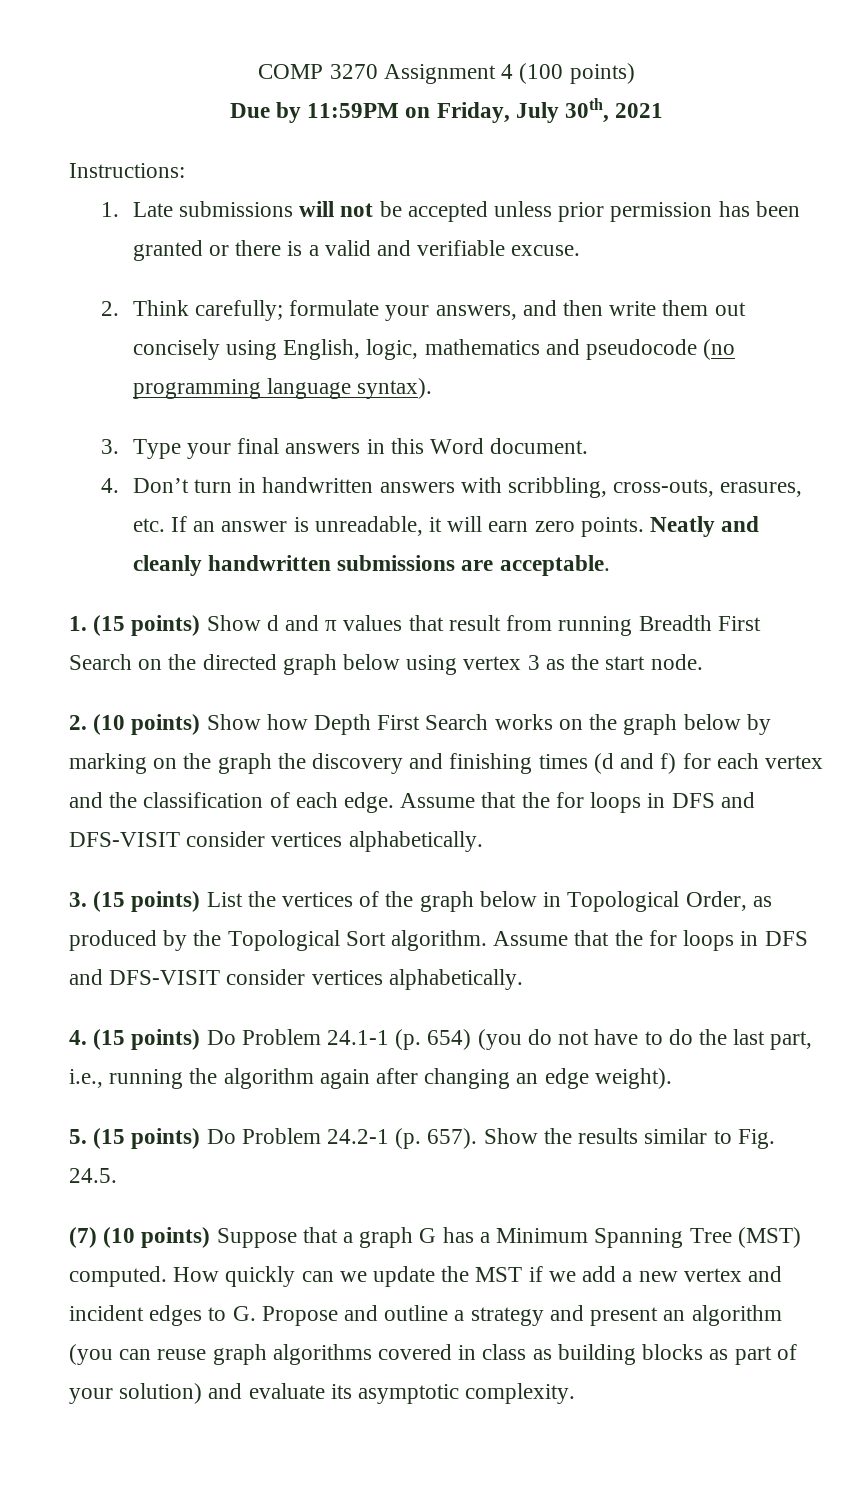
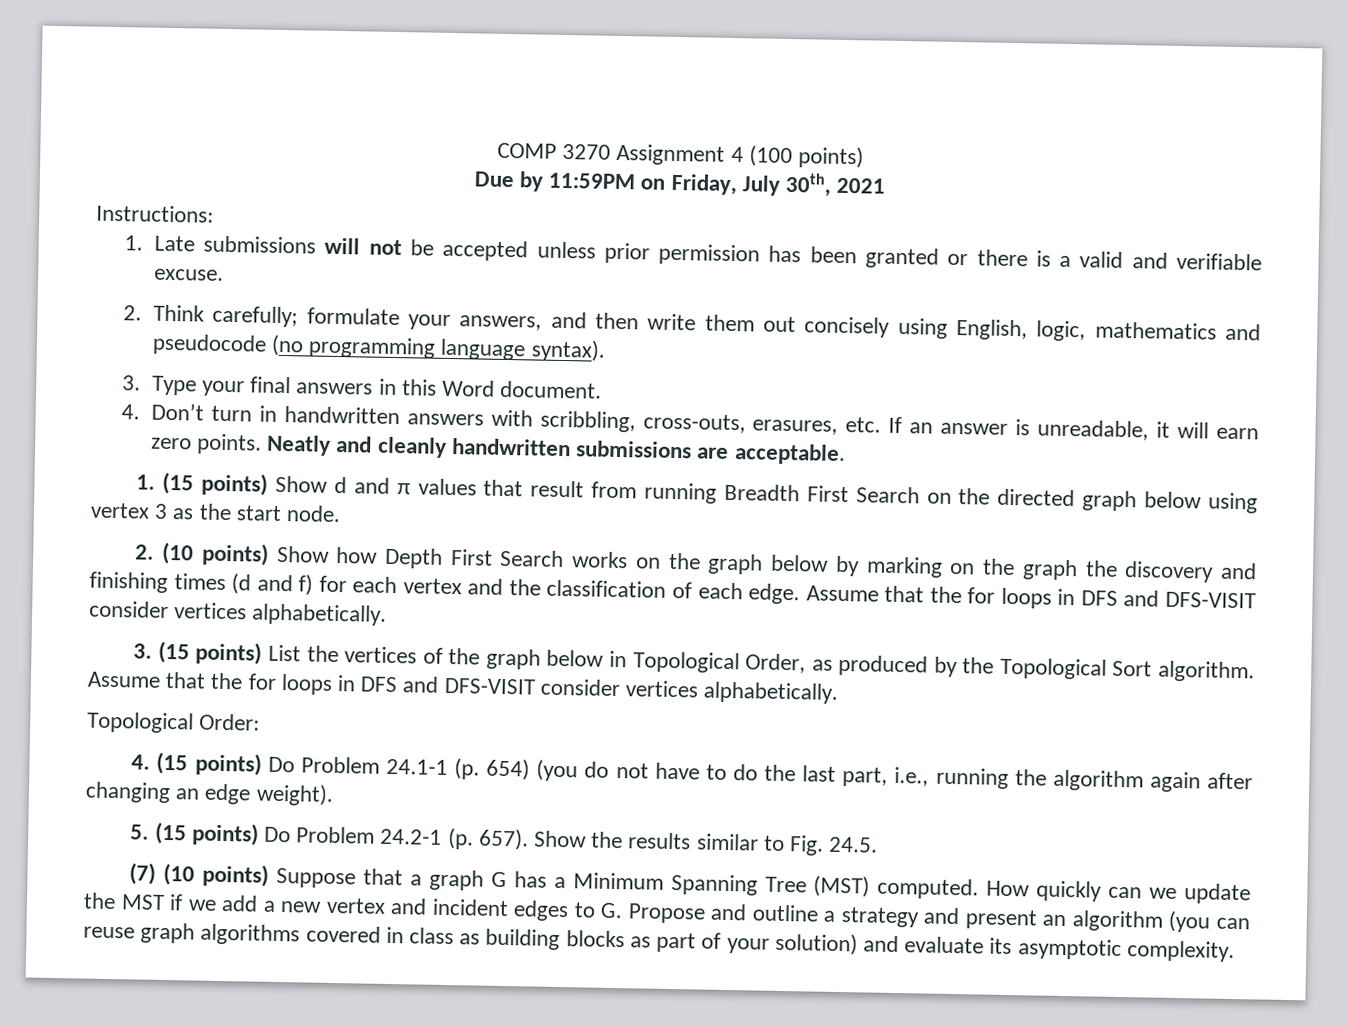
(523, 979) none -> [87,711,261,734] // Topological Order:

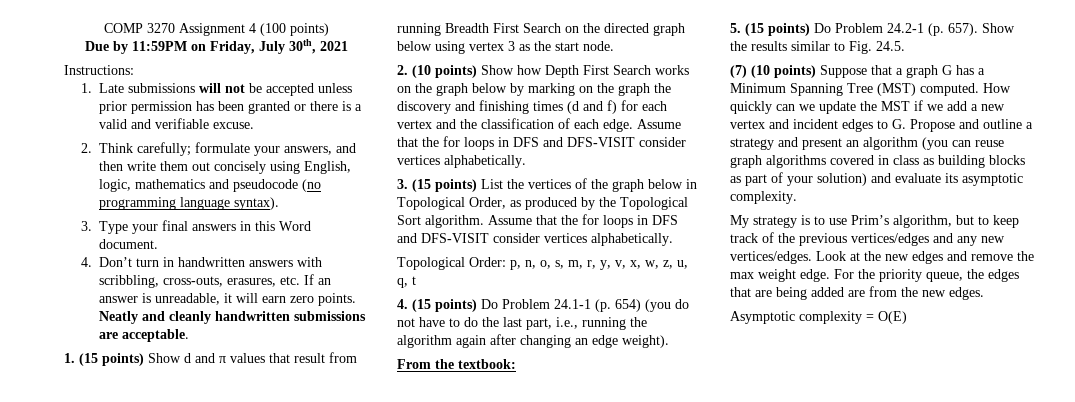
(261, 722) none -> [510,260,688,270] [397,276,416,288] p, n, o, s, m, r, y, v, x, w, z, u, q, t
(334, 794) none -> [397,359,516,369] // From the textbook:
(1235, 951) none -> [730,215,1019,228] [730,232,1005,246] [730,251,1034,264] [730,269,1019,282] [730,286,984,300] [730,311,907,324] // My strategy is to use Prim’s algorithm, but to keep track of the previous vertices/edges and any new vertices/edges. Look at the new edges and remove the max weight edge. For the priority queue, the edges that are being added are from the new edges. // Asymptotic complexity = O(E)

